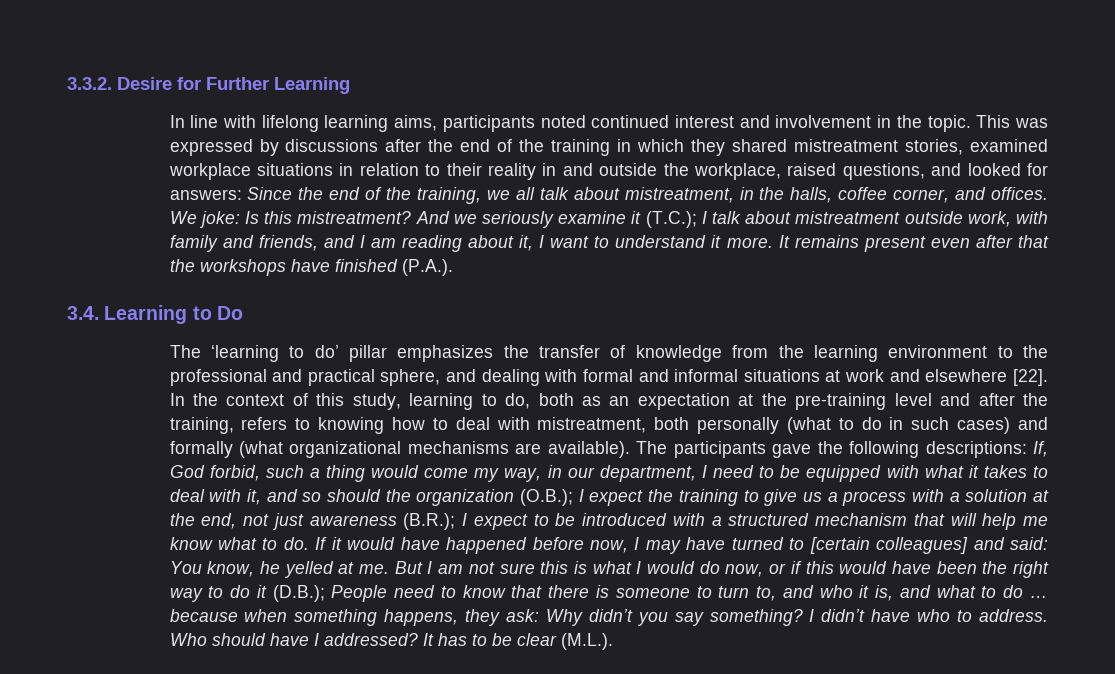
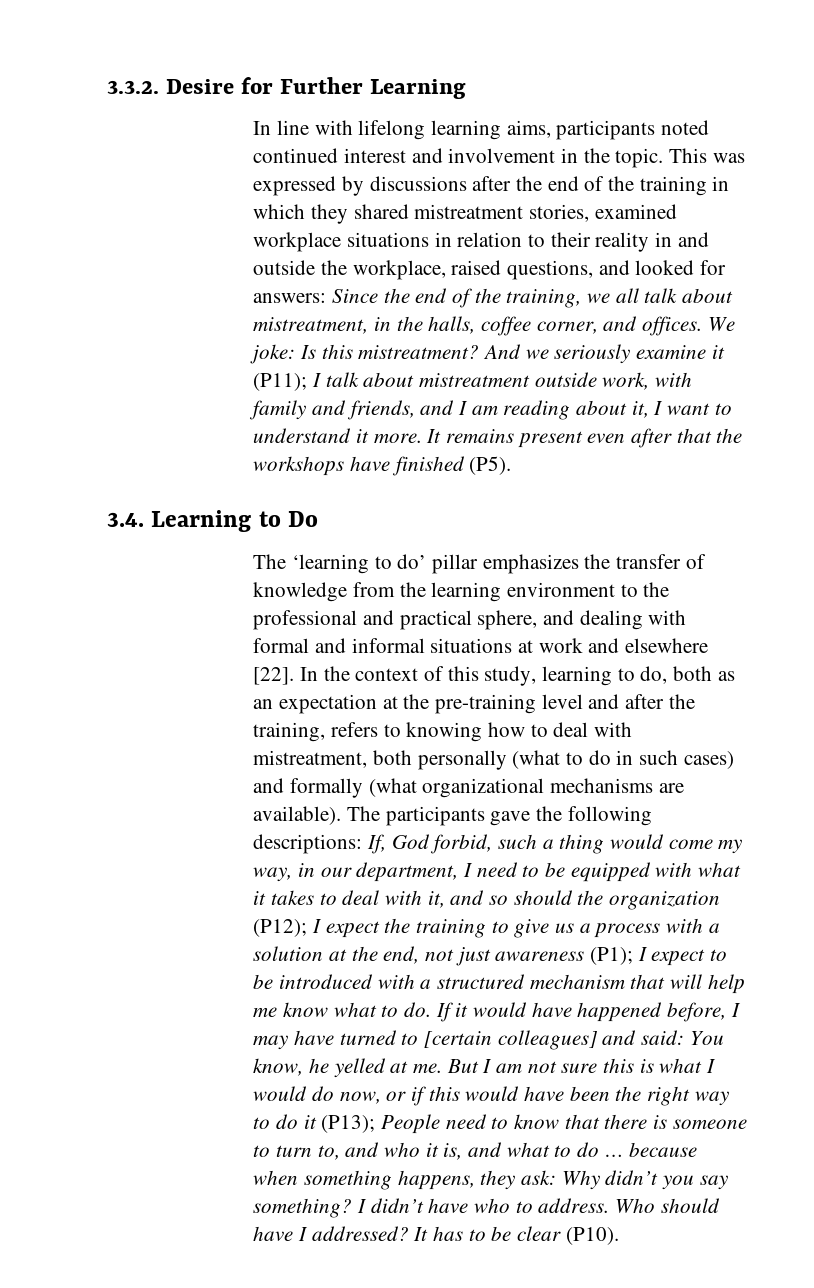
[645,211,697,228] (T.C.); -> [253,373,308,391] (P11);
[401,259,453,276] (P.A.). -> [469,456,512,475] (P5).
[520,489,574,506] (O.B.); -> [253,919,308,937] (P12);
[403,513,456,530] (B.R.); -> [590,947,634,965] (P1);
[532,537,628,553] before now, -> [667,1002,727,1022] before,
[272,585,325,602] (D.B.); -> [321,1115,376,1133] (P13);
[560,633,613,650] (M.L.). -> [565,1227,619,1245] (P10).

